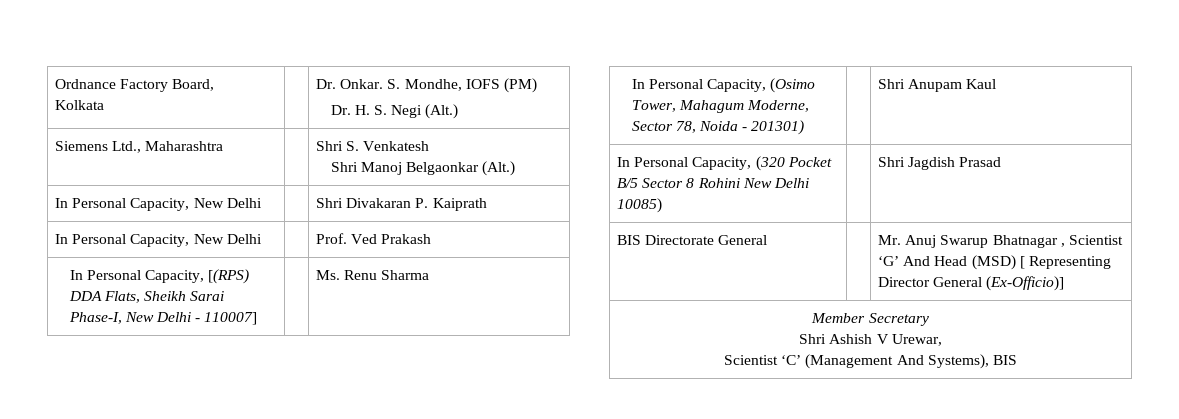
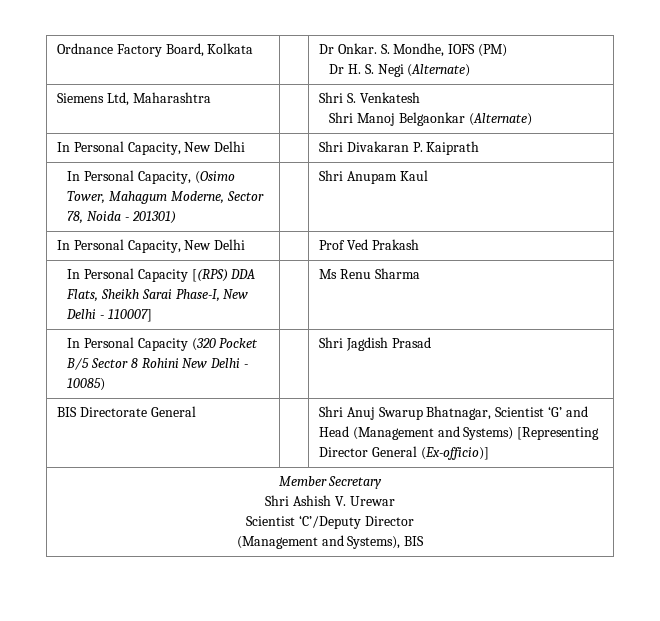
(215, 85) // -> (204, 50) none
[315,79,336,89] Dr. -> [319,44,335,54] Dr
[330,105,351,115] Dr. -> [329,64,345,74] Dr
[425,104,459,119] (Alt.) -> [407,64,471,77] (Alternate)
[112,141,142,153] Ltd., -> [106,92,129,106] Ltd,
[482,161,516,176] (Alt.) -> [468,113,532,126] (Alternate)
[54,234,262,247] [315,233,432,244] [69,269,250,284] [68,291,225,303] [68,312,258,325] [315,270,430,280] // In Personal Capacity, New Delhi | | Prof. Ved Prakash // In Personal Capacity, [(RPS) DDA Flats, Sheikh Sarai Phase-I, New Delhi - 110007] | | Ms. Renu Sharma -> (480, 148) none
(752, 163) none -> [184,239,246,250] [319,239,419,250] [67,268,256,282] [66,289,249,302] [66,309,152,322] [319,268,420,279] [67,337,188,351] New Delhi | | Prof Ved Prakash // In Personal Capacity [(RPS) DDA Flats, Sheikh Sarai Phase-I, New Delhi - 110007] | | Ms Renu Sharma // In Personal Capacity
(809, 183) none -> [243,364,248,368] -
[877,235,901,245] Mr. -> [319,406,344,417] Shri
[992,235,1123,248] [877,255,1111,270] Bhatnagar , Scientist ‘G’ And Head (MSD) [ Representing -> [426,406,588,420] [319,426,600,440] Bhatnagar, Scientist ‘G’ and Head (Management and Systems) [Representing
[986,276,1065,291] (Ex-Officio)] -> [420,447,489,460] (Ex-officio)]
[876,334,942,346] [724,354,924,369] V Urewar, // Scientist ‘C’ (Management And -> [334,496,395,506] [246,515,414,529] [236,535,344,549] V. Urewar // Scientist ‘C’/Deputy Director // (Management and

